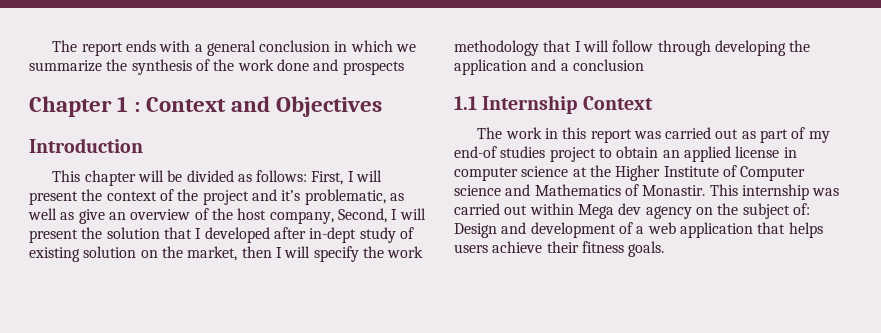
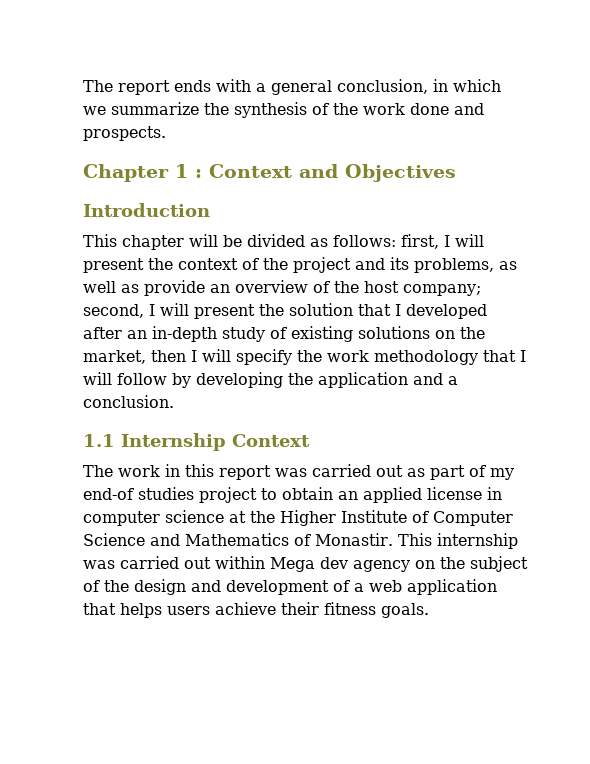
[259,40,331,52] conclusion -> [337,79,428,94] conclusion,
[342,61,404,75] prospects -> [83,126,166,141] prospects.
[311,171,344,185] First, -> [401,234,439,249] first,
[281,189,386,205] it’s problematic, -> [390,257,494,273] its problems,
[78,209,105,224] give -> [144,280,205,296] provide
[269,208,387,224] company, Second, -> [403,284,481,296] [83,304,144,318] company; second,
[309,227,357,243] in-dept -> [127,326,217,342] an in-depth
[83,246,137,258] solution -> [358,326,430,339] solutions
[657,40,711,56] through -> [172,373,191,388] by
[572,59,644,71] conclusion -> [83,395,174,408] conclusion.
[454,185,501,196] science -> [83,533,145,546] Science
[792,203,810,215] [454,223,497,238] of: Design -> [83,579,186,595] of the design

